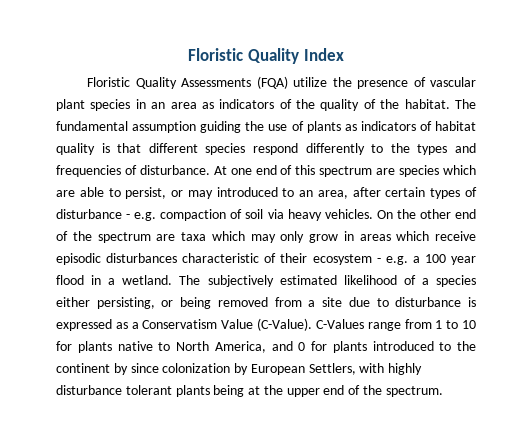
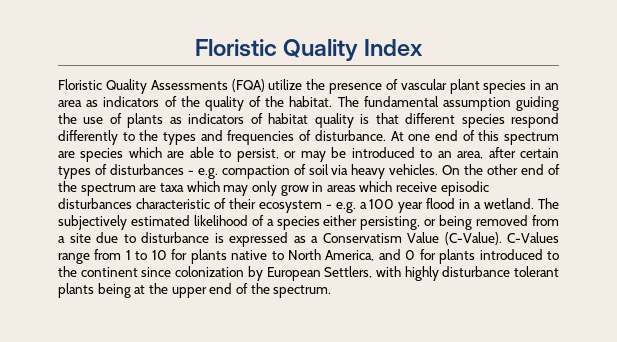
(213, 194) none -> [331,147,347,158] be
[56,209,122,219] disturbance -> [109,164,184,175] disturbances
[113,363,128,375] by -> (138, 272) none

